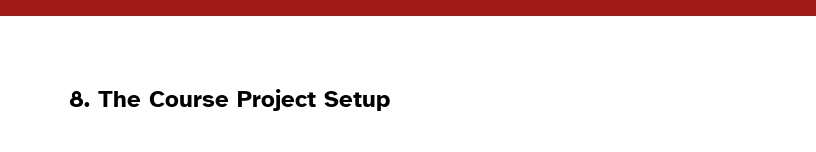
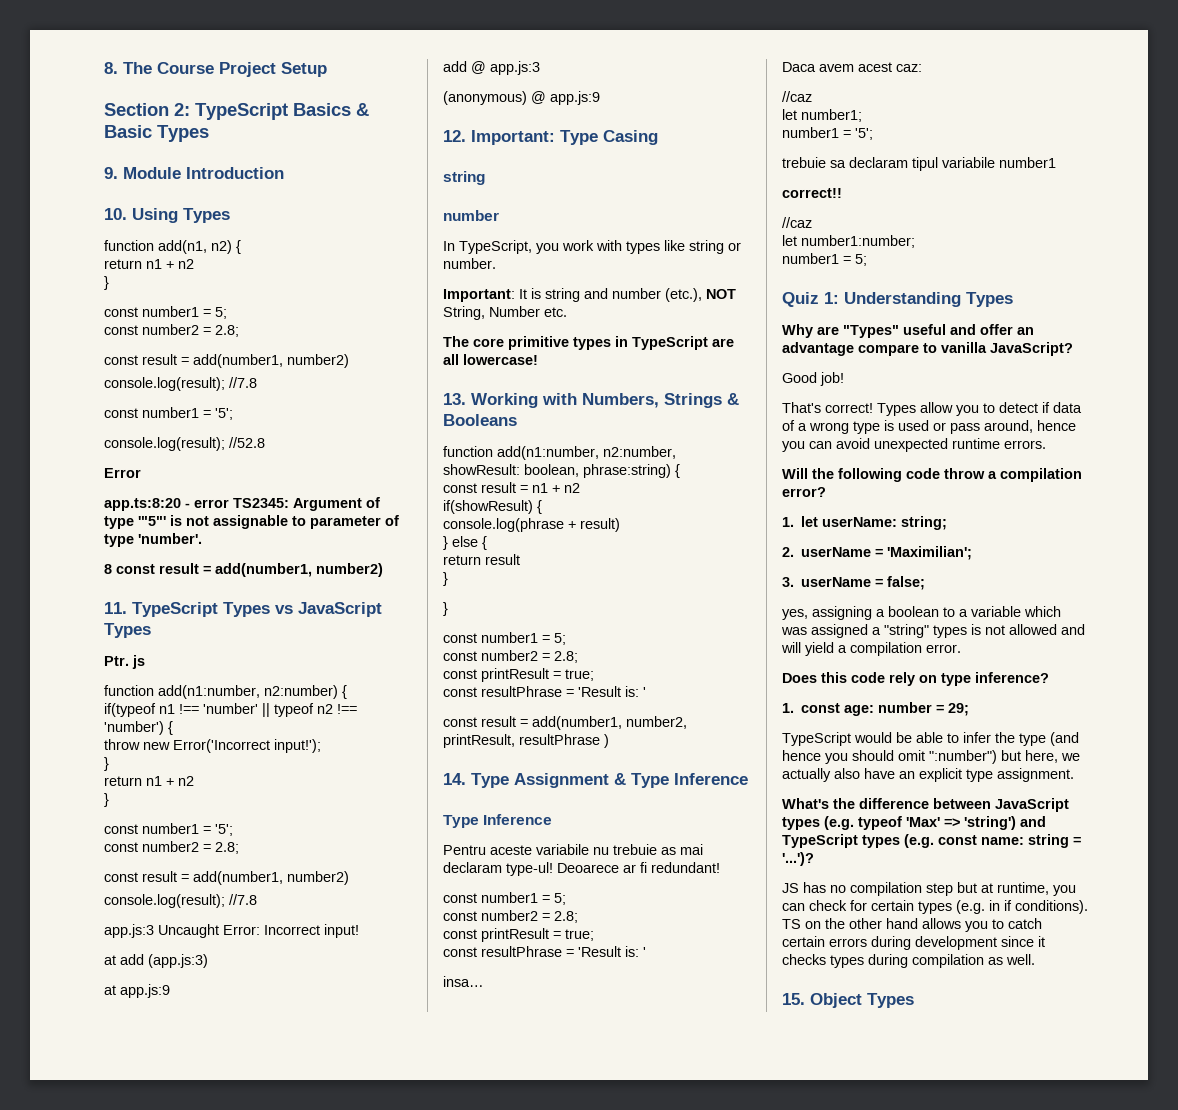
(390, 101) none -> [104,103,369,120] [104,125,209,142] [104,167,284,179] [104,208,230,223] [104,240,241,254] [104,259,194,269] [104,276,109,290] [104,306,227,319] [104,324,239,337] [104,354,349,368] [104,377,257,391] [104,407,233,420] [104,437,265,451] [104,468,141,478] [104,497,380,511] [104,515,399,529] [104,533,202,547] [104,563,383,577] [104,602,382,617] [104,623,151,638] [104,655,145,669] [104,685,347,699] [104,703,357,717] [104,721,173,735] [104,739,321,753] [104,757,109,771] [104,776,194,786] [104,793,109,807] [104,823,233,836] [104,841,239,854] [104,871,349,885] [104,894,257,908] [104,924,359,938] [104,954,208,968] [104,984,170,998] [443,61,540,75] [443,91,600,105] [443,130,658,145] [443,171,485,185] [443,210,499,221] [443,240,741,254] [443,258,496,269] [443,288,736,302] [443,306,567,320] [443,336,734,350] [443,354,538,365] [443,393,739,408] [443,414,517,426] [443,446,676,460] [443,464,680,478] [443,482,580,493] [443,500,542,514] [443,518,620,532] [443,536,487,550] [443,554,520,565] [443,572,448,586] [443,602,448,616] [443,632,566,645] [443,650,578,663] [443,668,594,682] [443,686,646,697] [443,716,687,730] [443,734,609,748] [443,773,748,788] [443,814,553,828] [443,844,703,855] [443,862,720,876] [443,892,566,905] [443,910,578,923] [443,928,594,942] [443,946,646,957] [443,976,484,987] [782,62,922,72] [782,91,812,102] [782,109,862,122] [782,127,873,140] [782,157,1056,171] [782,188,842,198] [782,217,812,228] [782,235,915,248] [782,253,867,266] [782,292,1013,307] [782,324,1034,338] [782,342,1073,356] [782,372,844,386] [782,402,1082,416] [782,420,1076,434] [782,438,1046,452] [782,468,1082,482] [782,487,826,497] [782,516,948,530] [782,546,973,560] [782,576,926,590] [782,606,1061,620] [781,624,1085,638] [781,642,961,656] [782,672,1049,686] [782,702,970,716] [782,732,1079,746] [782,750,1080,764] [782,768,1074,782] [782,798,1069,812] [782,816,1046,830] [782,834,1081,848] [782,852,814,866] [782,882,1076,896] [782,900,1088,914] [782,918,1042,932] [782,936,1045,950] [782,954,1035,968] [782,993,914,1008] // Section 2: TypeScript Basics & Basic Types // 9. Module Introduction // 10. Using Types // function add(n1, n2) { // return n1 + n2 // } // const number1 = 5; // const number2 = 2.8; // const result = add(number1, number2) // console.log(result); //7.8 // const number1 = '5'; // console.log(result); //52.8 // Error // app.ts:8:20 - error TS2345: Argument of type '"5"' is not assignable to parameter of type 'number'. // 8 const result = add(number1, number2) // 11. TypeScript Types vs JavaScript Types // Ptr. js // function add(n1:number, n2:number) { // if(typeof n1 !== 'number' || typeof n2 !== 'number') { // throw new Error('Incorrect input!'); // } // return n1 + n2 // } // const number1 = '5'; // const number2 = 2.8; // const result = add(number1, number2) // console.log(result); //7.8 // app.js:3 Uncaught Error: Incorrect input! // at add (app.js:3) // at app.js:9 // add @ app.js:3 // (anonymous) @ app.js:9 // 12. Important: Type Casing // string // number // In TypeScript, you work with types like string or number. // Important: It is string and number (etc.), NOT String, Number etc. // The core primitive types in TypeScript are all lowercase! // 13. Working with Numbers, Strings & Booleans // function add(n1:number, n2:number, showResult: boolean, phrase:string) { // const result = n1 + n2 // if(showResult) { // console.log(phrase + result) // } else { // return result // } // } // const number1 = 5; // const number2 = 2.8; // const printResult = true; // const resultPhrase = 'Result is: ' // const result = add(number1, number2, printResult, resultPhrase ) // 14. Type Assignment & Type Inference // Type Inference // Pentru aceste variabile nu trebuie as mai declaram type-ul! Deoarece ar fi redundant! // const number1 = 5; // const number2 = 2.8; // const printResult = true; // const resultPhrase = 'Result is: ' // insa… // Daca avem acest caz: // //caz // let number1; // number1 = '5'; // trebuie sa declaram tipul variabile number1 // correct!! // //caz // let number1:number; // number1 = 5; // Quiz 1: Understanding Types // Why are "Types" useful and offer an advantage compare to vanilla JavaScript? // Good job! // That's correct! Types allow you to detect if data of a wrong type is used or pass around, hence you can avoid unexpected runtime errors. // Will the following code throw a compilation error? // 1. let userName: string; // 2. userName = 'Maximilian'; // 3. userName = false; // yes, assigning a boolean to a variable which was assigned a "string" types is not allowed and will yield a compilation error. // Does this code rely on type inference? // 1. const age: number = 29; // TypeScript would be able to infer the type (and hence you should omit ":number") but here, we actually also have an explicit type assignment. // What's the difference between JavaScript types (e.g. typeof 'Max' => 'string') and TypeScript types (e.g. const name: string = '...')? // JS has no compilation step but at runtime, you can check for certain types (e.g. in if conditions). TS on the other hand allows you to catch certain errors during development since it checks types during compilation as well. // 15. Object Types

